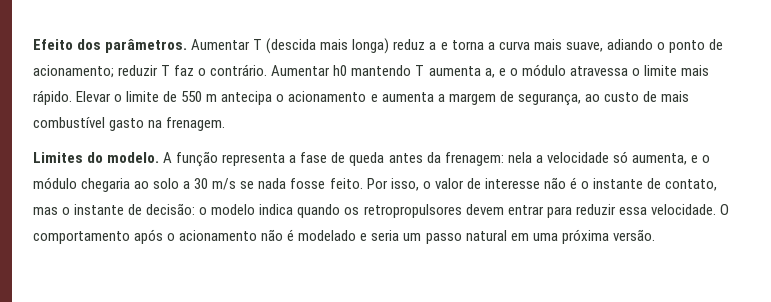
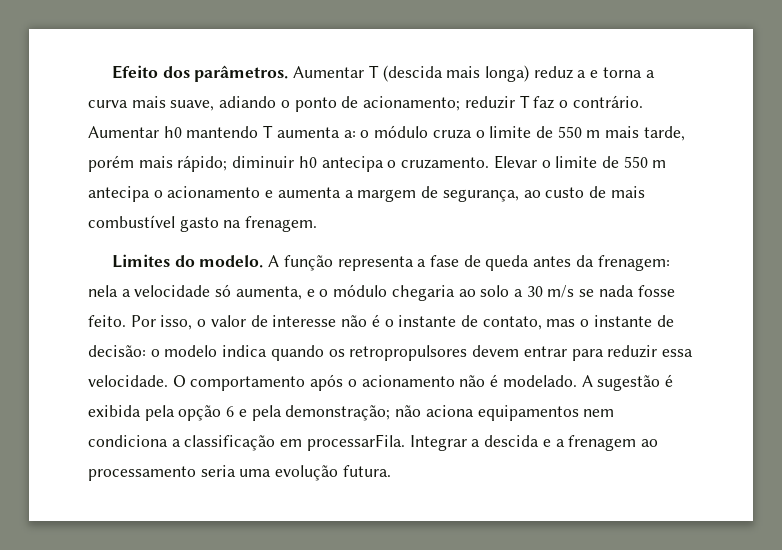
[484,64,709,78] [33,90,72,105] a, e o módulo atravessa o limite mais rápido. -> [343,125,685,141] [88,155,490,172] a: o módulo cruza o limite de 550 m mais tarde, porém mais rápido; diminuir h0 antecipa o cruzamento.
[298,229,655,244] modelado e seria um passo natural em uma próxima versão. -> [502,374,673,391] [88,405,615,421] [88,434,658,451] [88,465,391,481] modelado. A sugestão é exibida pela opção 6 e pela demonstração; não aciona equipamentos nem condiciona a classificação em processarFila. Integrar a descida e a frenagem ao processamento seria uma evolução futura.

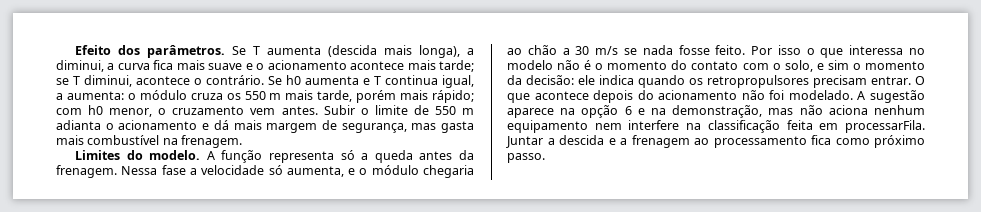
[293,65,655,82] [88,95,643,112] [88,125,553,139] Aumentar T (descida mais longa) reduz a e torna a curva mais suave, adiando o ponto de acionamento; reduzir T faz o contrário. Aumentar h0 mantendo T aumenta a: o módulo cruza o limite de -> [232,45,474,58] [56,60,474,72] [56,75,474,88] [56,90,241,100] Se T aumenta (descida mais longa), a diminui, a curva fica mais suave e o acionamento acontece mais tarde; se T diminui, acontece o contrário. Se h0 aumenta e T continua igual, a aumenta: o módulo cruza os
[232,155,667,172] [88,186,150,202] diminuir h0 antecipa o cruzamento. Elevar o limite de 550 m antecipa -> [56,105,474,117] [56,120,101,130] com h0 menor, o cruzamento vem antes. Subir o limite de 550 m adianta
[277,187,354,198] aumenta a -> [213,120,262,130] dá mais
[523,186,606,198] ao custo de -> [411,121,474,133] mas gasta
[179,217,219,232] gasto -> (160, 140) none
[417,255,670,271] [88,285,118,297] a fase de queda antes da frenagem: nela -> [340,150,475,163] [56,165,186,178] só a queda antes da frenagem. Nessa fase
[480,285,510,297] solo -> [527,45,557,55] chão
[160,314,674,330] [88,345,693,361] [88,374,357,391] isso, o valor de interesse não é o instante de contato, mas o instante de decisão: o modelo indica quando os retropropulsores devem entrar para reduzir essa velocidade. O comportamento após o -> [777,45,925,58] [507,60,926,72] [507,75,925,88] [507,90,654,103] isso o que interessa no modelo não é o momento do contato com o solo, e sim o momento da decisão: ele indica quando os retropropulsores precisam entrar. O que acontece depois do
[490,374,499,387] é -> [769,90,785,100] foi
[664,374,673,387] [88,405,615,421] [88,435,276,451] é exibida pela opção 6 e pela demonstração; não aciona equipamentos nem condiciona a classificação -> [507,105,925,118] [507,120,813,133] aparece na opção 6 e na demonstração, mas não aciona nenhum equipamento nem interfere na classificação feita
[409,435,467,451] Integrar -> [506,136,543,148] Juntar
[200,465,391,481] seria uma evolução futura. -> [811,135,925,148] [507,153,545,163] fica como próximo passo.

